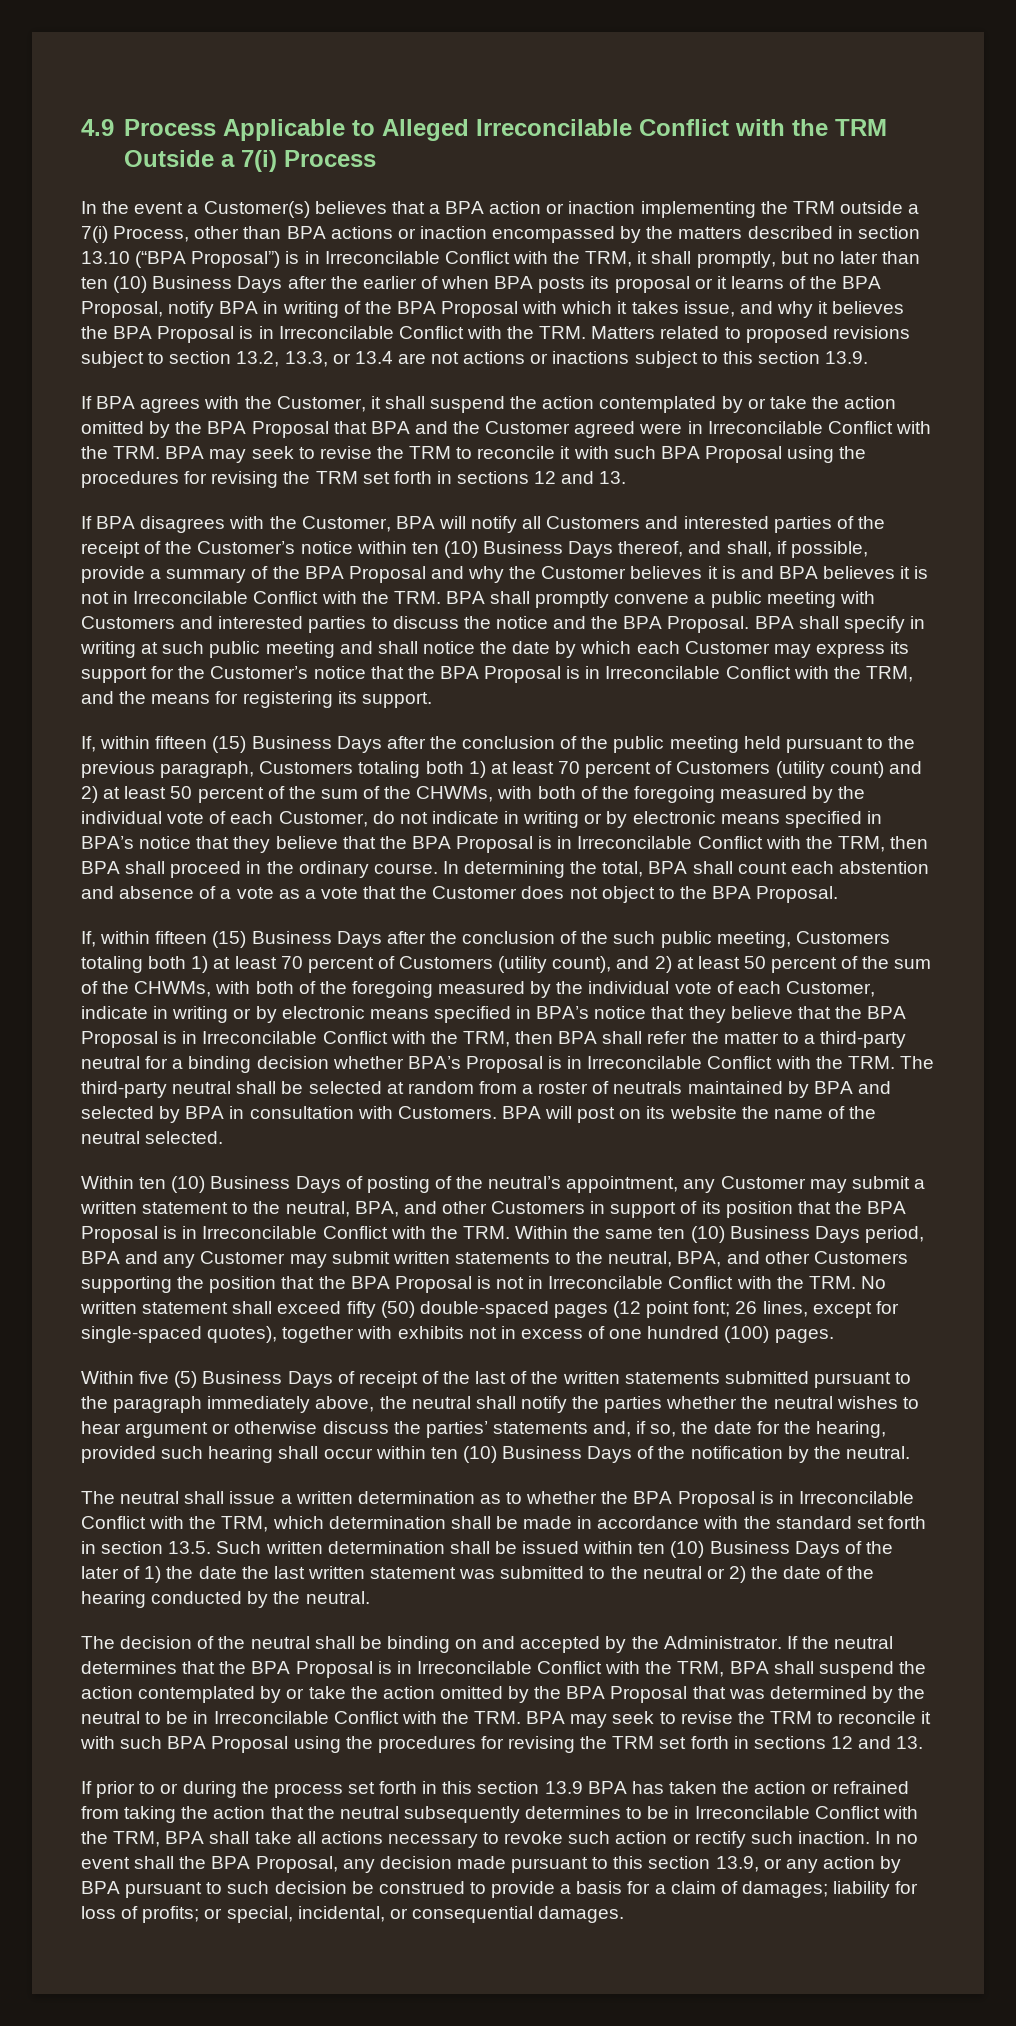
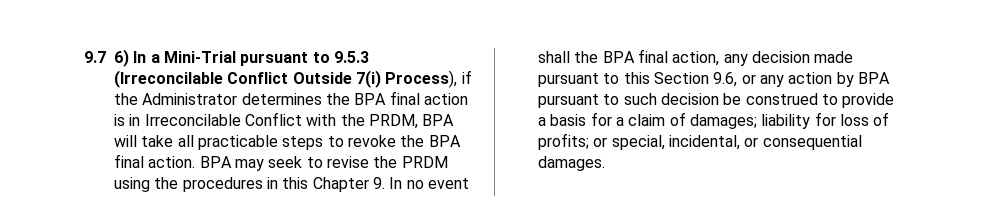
[81,119,887,141] [123,150,376,172] [81,201,920,218] [81,226,920,243] [81,251,921,268] [81,276,882,293] [81,301,905,318] [81,326,910,343] [81,351,869,368] [81,396,897,413] [81,421,931,438] [81,446,867,463] [81,471,627,488] [81,516,885,533] [81,541,868,558] [81,566,929,583] [81,591,875,608] [81,616,925,633] [80,641,910,658] [81,666,913,683] [81,691,432,708] [81,736,916,753] [81,761,922,778] [81,786,866,803] [81,811,882,828] [81,836,929,853] [81,861,929,878] [81,886,839,903] [81,931,890,948] [81,956,932,973] [81,981,875,998] [81,1006,907,1023] [81,1031,907,1048] [81,1056,934,1073] [81,1081,891,1098] [81,1106,877,1123] [81,1131,224,1144] [81,1176,925,1193] [80,1201,907,1218] [81,1226,924,1243] [81,1251,908,1268] [81,1276,886,1293] [80,1301,899,1318] [81,1326,834,1343] [81,1371,912,1388] [81,1396,919,1413] [81,1421,886,1438] [81,1446,910,1463] [81,1491,914,1508] [81,1516,926,1532] [81,1541,893,1558] [81,1566,875,1583] [81,1591,370,1608] [81,1636,894,1653] [81,1661,926,1678] [81,1686,926,1703] [81,1711,932,1728] [80,1736,924,1753] [81,1781,910,1798] [81,1806,918,1823] [81,1831,870,1848] 4.9 Process Applicable to Alleged Irreconcilable Conflict with the TRM Outside a 7(i) Process // In the event a Customer(s) believes that a BPA action or inaction implementing the TRM outside a 7(i) Process, other than BPA actions or inaction encompassed by the matters described in section 13.10 (“BPA Proposal”) is in Irreconcilable Conflict with the TRM, it shall promptly, but no later than ten (10) Business Days after the earlier of when BPA posts its proposal or it learns of the BPA Proposal, notify BPA in writing of the BPA Proposal with which it takes issue, and why it believes the BPA Proposal is in Irreconcilable Conflict with the TRM. Matters related to proposed revisions subject to section 13.2, 13.3, or 13.4 are not actions or inactions subject to this section 13.9. // If BPA agrees with the Customer, it shall suspend the action contemplated by or take the action omitted by the BPA Proposal that BPA and the Customer agreed were in Irreconcilable Conflict with the TRM. BPA may seek to revise the TRM to reconcile it with such BPA Proposal using the procedures for revising the TRM set forth in sections 12 and 13. // If BPA disagrees with the Customer, BPA will notify all Customers and interested parties of the receipt of the Customer’s notice within ten (10) Business Days thereof, and shall, if possible, provide a summary of the BPA Proposal and why the Customer believes it is and BPA believes it is not in Irreconcilable Conflict with the TRM. BPA shall promptly convene a public meeting with Customers and interested parties to discuss the notice and the BPA Proposal. BPA shall specify in writing at such public meeting and shall notice the date by which each Customer may express its support for the Customer’s notice that the BPA Proposal is in Irreconcilable Conflict with the TRM, and the means for registering its support. // If, within fifteen (15) Business Days after the conclusion of the public meeting held pursuant to the previous paragraph, Customers totaling both 1) at least 70 percent of Customers (utility count) and 2) at least 50 percent of the sum of the CHWMs, with both of the foregoing measured by the individual vote of each Customer, do not indicate in writing or by electronic means specified in BPA’s notice that they believe that the BPA Proposal is in Irreconcilable Conflict with the TRM, then BPA shall proceed in the ordinary course. In determining the total, BPA shall count each abstention and absence of a vote as a vote that the Customer does not object to the BPA Proposal. // If, within fifteen (15) Business Days after the conclusion of the such public meeting, Customers totaling both 1) at least 70 percent of Customers (utility count), and 2) at least 50 percent of the sum of the CHWMs, with both of the foregoing measured by the individual vote of each Customer, indicate in writing or by electronic means specified in BPA’s notice that they believe that the BPA Proposal is in Irreconcilable Conflict with the TRM, then BPA shall refer the matter to a third-party neutral for a binding decision whether BPA’s Proposal is in Irreconcilable Conflict with the TRM. The third-party neutral shall be selected at random from a roster of neutrals maintained by BPA and selected by BPA in consultation with Customers. BPA will post on its website the name of the neutral selected. // Within ten (10) Business Days of posting of the neutral’s appointment, any Customer may submit a written statement to the neutral, BPA, and other Customers in support of its position that the BPA Proposal is in Irreconcilable Conflict with the TRM. Within the same ten (10) Business Days period, BPA and any Customer may submit written statements to the neutral, BPA, and other Customers supporting the position that the BPA Proposal is not in Irreconcilable Conflict with the TRM. No written statement shall exceed fifty (50) double-spaced pages (12 point font; 26 lines, except for single-spaced quotes), together with exhibits not in excess of one hundred (100) pages. // Within five (5) Business Days of receipt of the last of the written statements submitted pursuant to the paragraph immediately above, the neutral shall notify the parties whether the neutral wishes to hear argument or otherwise discuss the parties’ statements and, if so, the date for the hearing, provided such hearing shall occur within ten (10) Business Days of the notification by the neutral. // The neutral shall issue a written determination as to whether the BPA Proposal is in Irreconcilable Conflict with the TRM, which determination shall be made in accordance with the standard set forth in section 13.5. Such written determination shall be issued within ten (10) Business Days of the later of 1) the date the last written statement was submitted to the neutral or 2) the date of the hearing conducted by the neutral. // The decision of the neutral shall be binding on and accepted by the Administrator. If the neutral determines that the BPA Proposal is in Irreconcilable Conflict with the TRM, BPA shall suspend the action contemplated by or take the action omitted by the BPA Proposal that was determined by the neutral to be in Irreconcilable Conflict with the TRM. BPA may seek to revise the TRM to reconcile it with such BPA Proposal using the procedures for revising the TRM set forth in sections 12 and 13. // If prior to or during the process set forth in this section 13.9 BPA has taken the action or refrained from taking the action that the neutral subsequently determines to be in Irreconcilable Conflict with the TRM, BPA shall take all actions necessary to revoke such action or rectify such inaction. -> [84,49,369,67] [114,70,472,88] [114,91,468,105] [114,112,455,129] [114,135,461,150] [114,154,448,171] [114,177,385,192] 9.7 6) In a Mini-Trial pursuant to 9.5.3 (Irreconcilable Conflict Outside 7(i) Process), if the Administrator determines the BPA final action is in Irreconcilable Conflict with the PRDM, BPA will take all practicable steps to revoke the BPA final action. BPA may seek to revise the PRDM using the procedures in this Chapter 9.
[255,1856,338,1873] Proposal, -> [637,49,720,66] final action,
[648,1856,759,1872] section 13.9, -> [653,72,738,87] Section 9.6,

